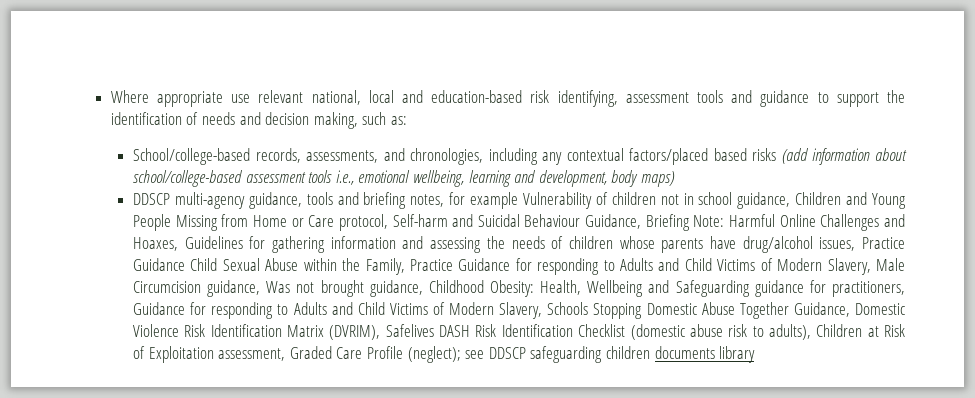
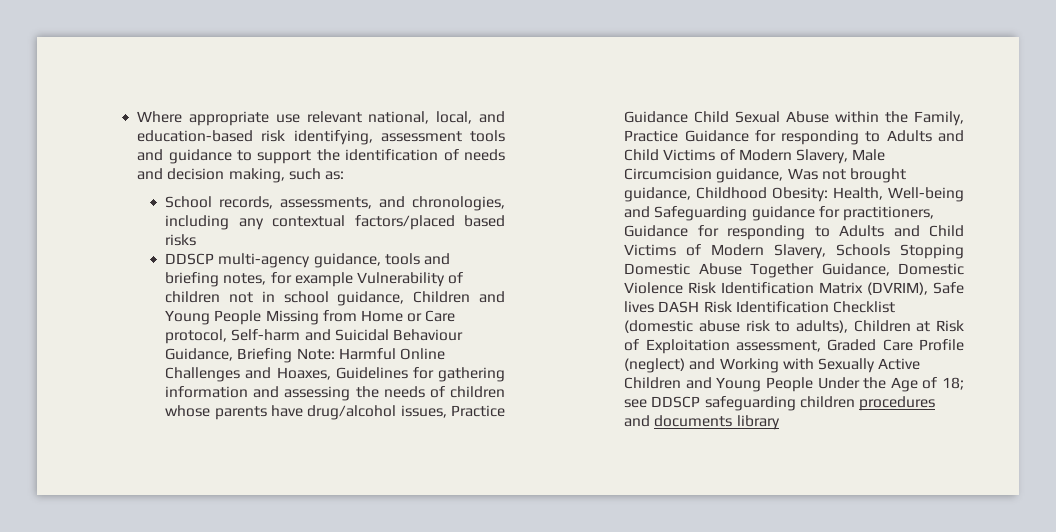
[368,90,394,103] local -> [436,111,473,124] local,
[133,148,251,165] School/college-based -> [165,196,213,208] School
[781,148,908,165] [133,170,675,187] (add information about school/college-based assessment tools i.e., emotional wellbeing, learning and development, body maps) -> (197, 240) none
[587,280,644,297] Wellbeing -> [888,187,964,202] Well-being
[385,324,434,337] Safelives -> [933,282,964,294] [624,301,655,313] Safe lives
[407,346,461,363] (neglect); -> [624,358,921,373] [624,377,964,392] (neglect) and Working with Sexually Active Children and Young People Under the Age of 18;
(650, 352) none -> [858,396,935,411] [624,415,651,427] procedures and

